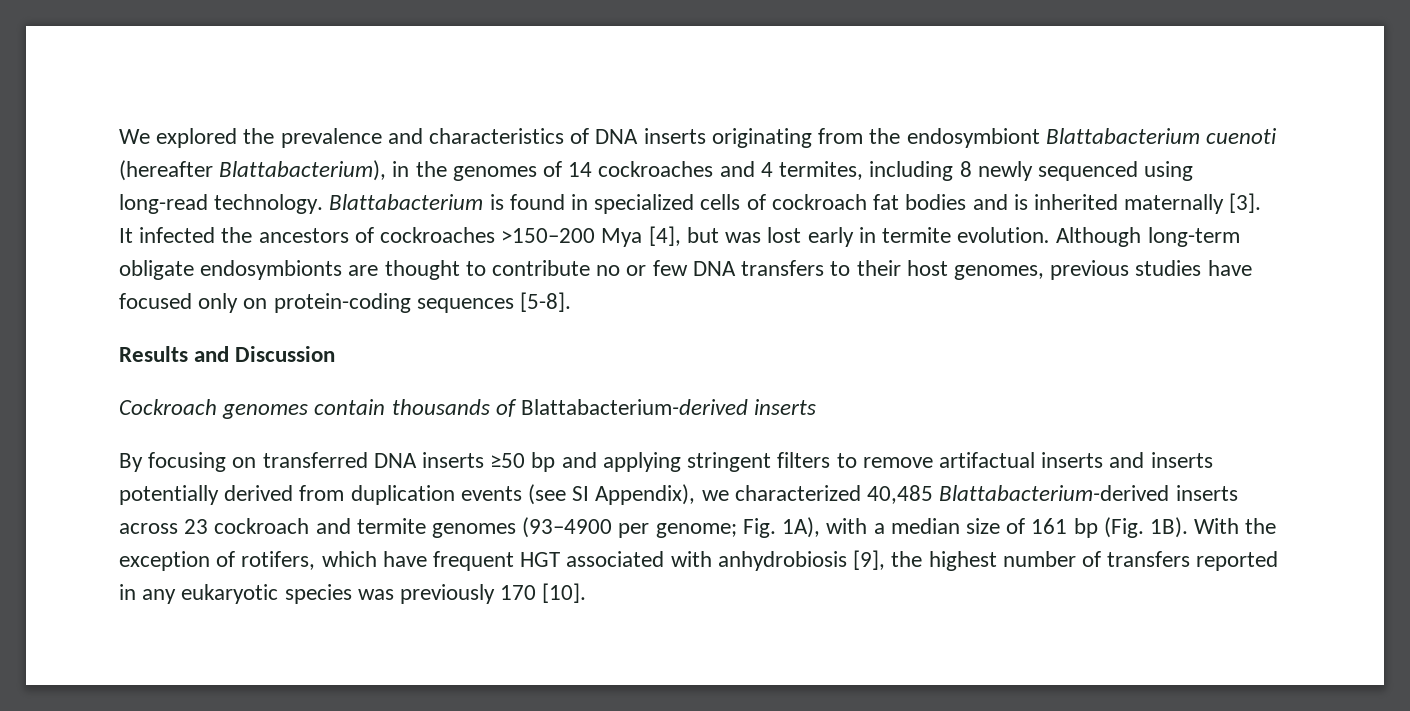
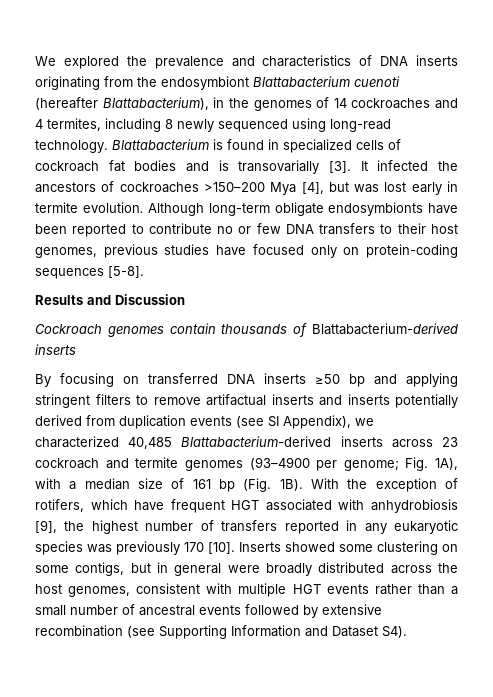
[1033,194,1225,214] inherited maternally -> [238,160,320,174] transovarially
[348,260,460,280] are thought -> [428,203,458,214] [35,224,127,237] have been reported
(587, 593) none -> [239,541,458,555] [35,562,458,576] [35,583,458,597] [35,604,382,618] [35,625,407,639] Inserts showed some clustering on some contigs, but in general were broadly distributed across the host genomes, consistent with multiple HGT events rather than a small number of ancestral events followed by extensive recombination (see Supporting Information and Dataset S4).

